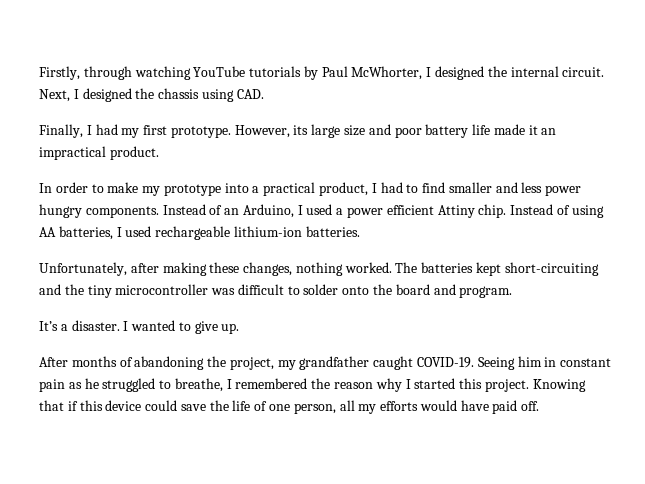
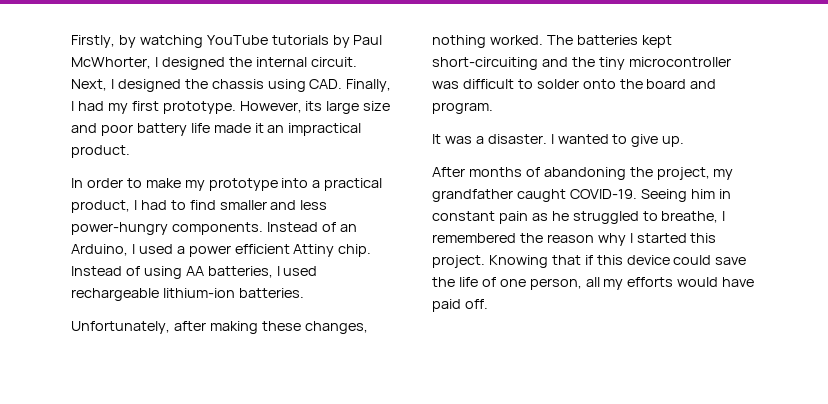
[83,66,132,80] through -> [118,35,136,48] by
(264, 94) // -> (343, 84) none
[545,185,582,196] [39,204,82,218] power hungry -> [71,222,168,235] power-hungry
[39,321,58,331] It’s -> [432,134,472,144] It was

